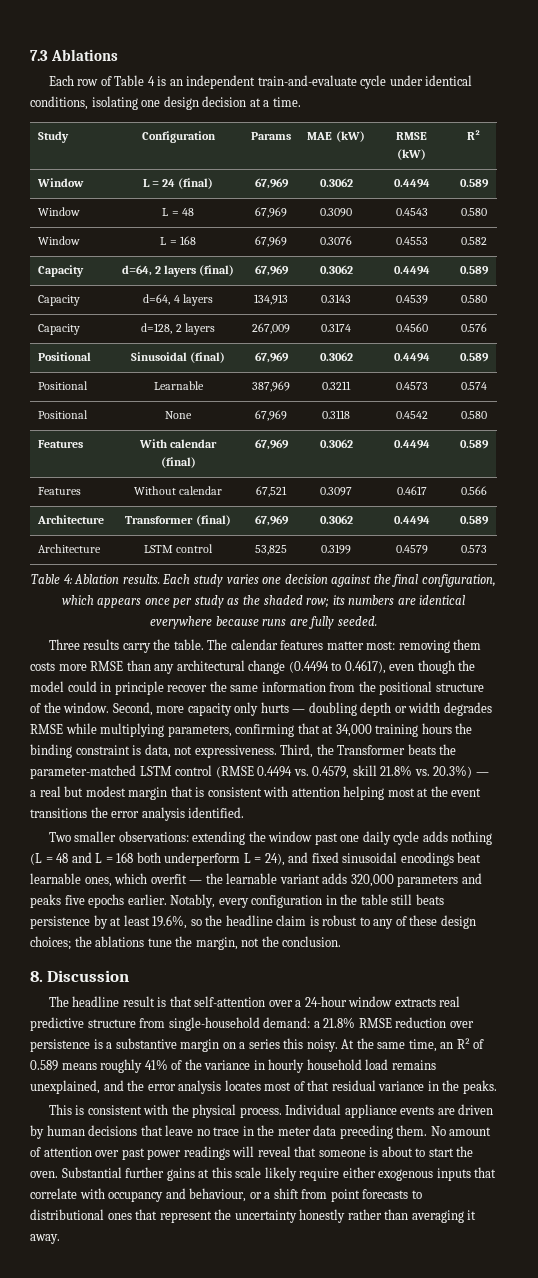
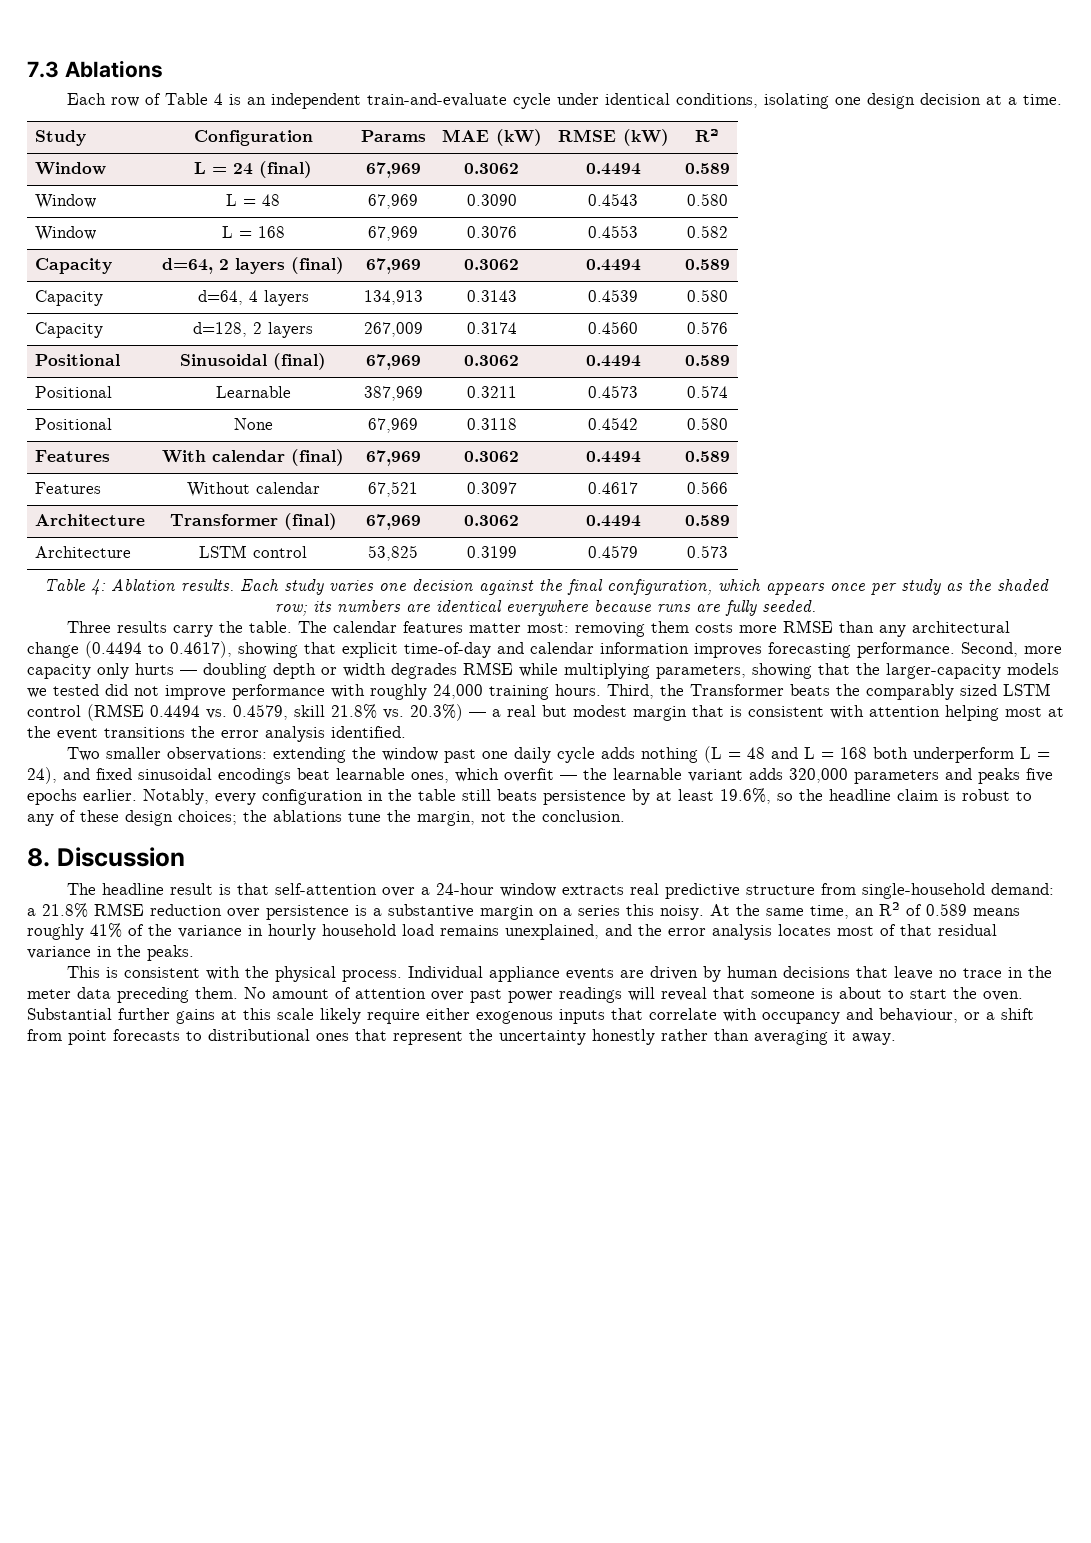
[389,660,476,674] [30,681,484,695] [30,702,110,713] even though the model could in principle recover the same information from the positional structure of the window. -> [238,642,955,658] showing that explicit time-of-day and calendar information improves forecasting performance.
[235,723,473,737] [30,744,277,758] confirming that at 34,000 training hours the binding constraint is data, not expressiveness. -> [752,663,1059,679] [27,684,601,700] showing that the larger-capacity models we tested did not improve performance with roughly 24,000 training hours.
[30,765,136,779] parameter-matched -> [866,684,997,700] comparably sized

